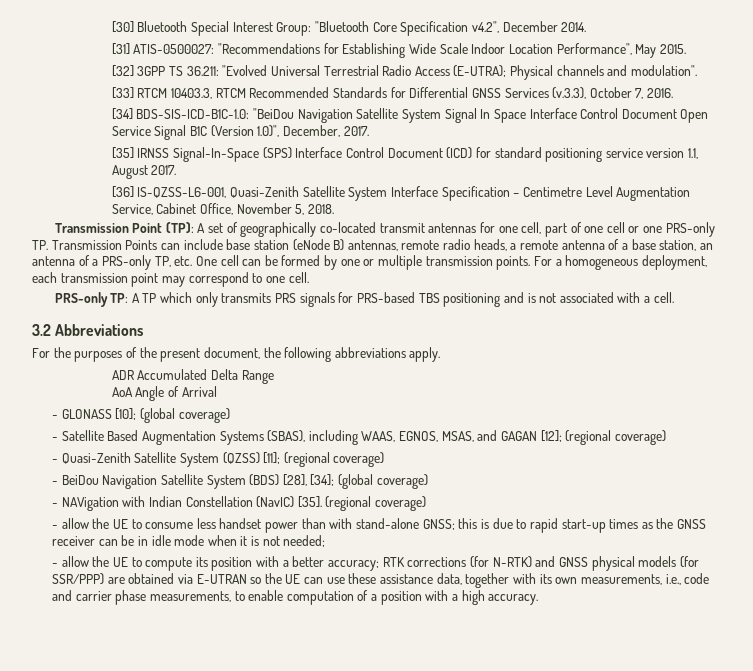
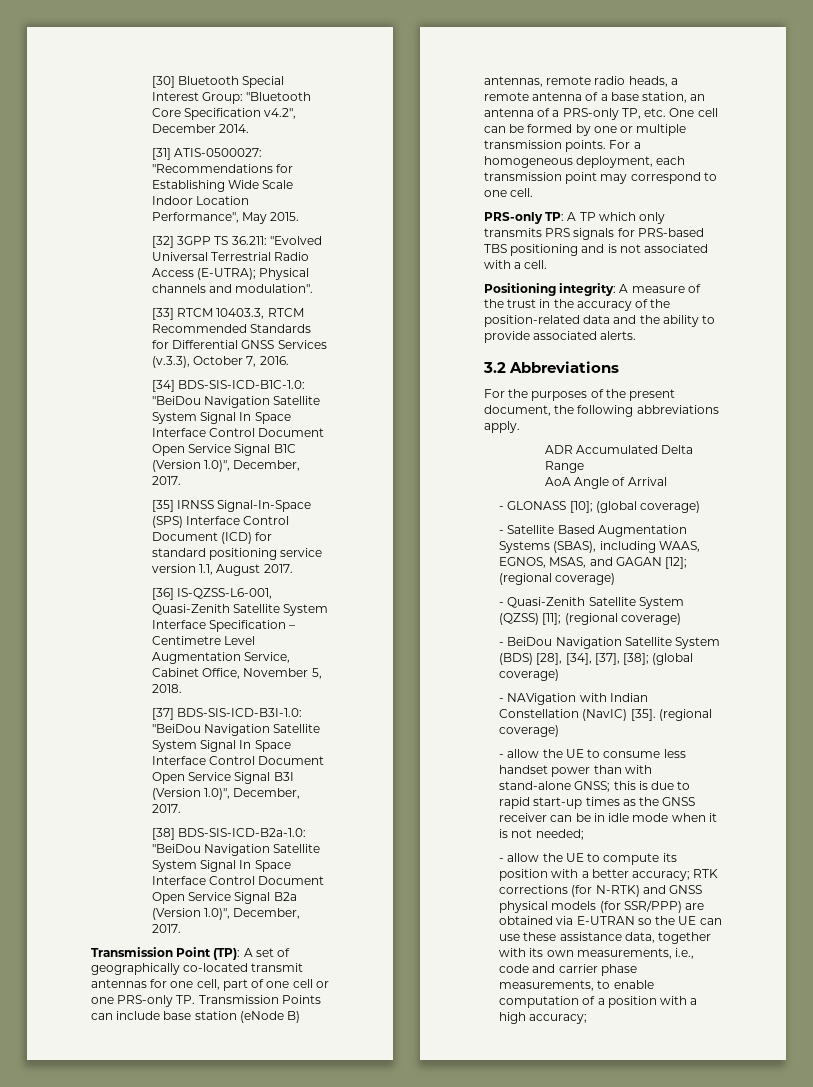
(334, 209) none -> [151,708,303,720] [151,724,321,736] [151,740,291,752] [151,756,325,765] [151,772,294,784] [151,788,301,800] [151,804,181,813] [151,828,307,840] [151,844,321,856] [151,860,291,872] [151,876,325,885] [151,892,297,904] [151,908,301,920] [151,924,181,933] // [37] BDS-SIS-ICD-B3I-1.0: "BeiDou Navigation Satellite System Signal In Space Interface Control Document Open Service Signal B3I (Version 1.0)", December, 2017. // [38] BDS-SIS-ICD-B2a-1.0: "BeiDou Navigation Satellite System Signal In Space Interface Control Document Open Service Signal B2a (Version 1.0)", December, 2017.
(674, 297) none -> [484,283,701,296] [484,299,671,311] [484,315,716,327] [484,331,637,343] // Positioning integrity: A measure of the trust in the accuracy of the position-related data and the ability to provide associated alerts.
[310,474,335,486] [34]; -> [565,653,650,665] [34], [37], [38];
[488,594,539,605] accuracy. -> [529,1014,588,1024] accuracy;

